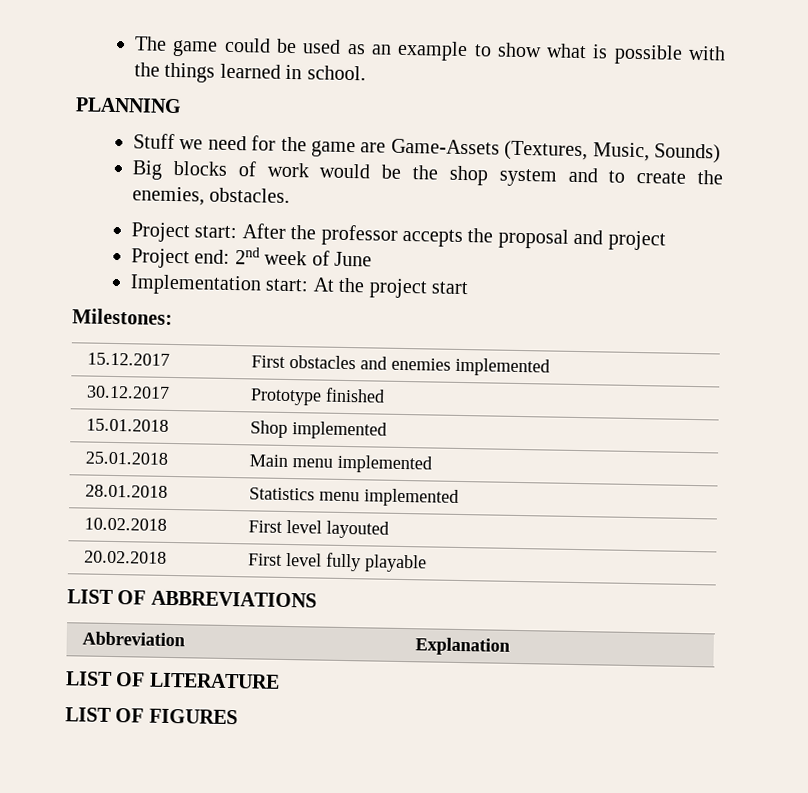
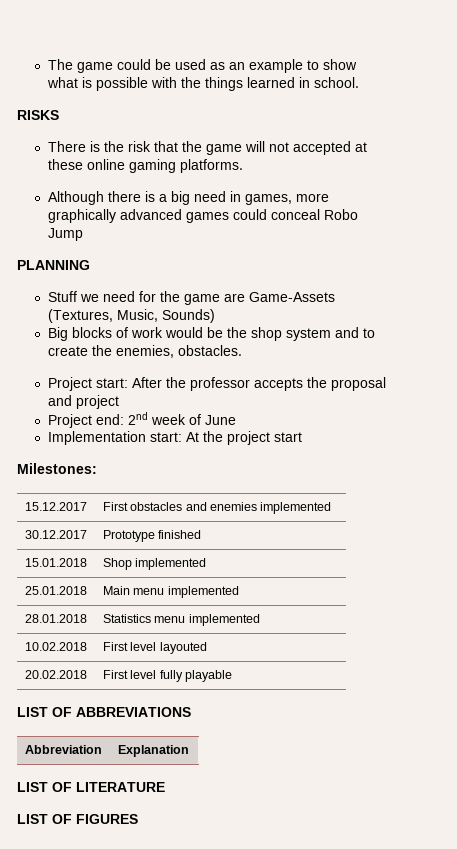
(366, 73) none -> [17,110,59,120] [47,141,367,155] [47,159,243,173] [47,191,329,205] [47,209,358,223] [47,228,83,241] // RISKS // There is the risk that the game will not accepted at these online gaming platforms. // Although there is a big need in games, more graphically advanced games could conceal Robo Jump

